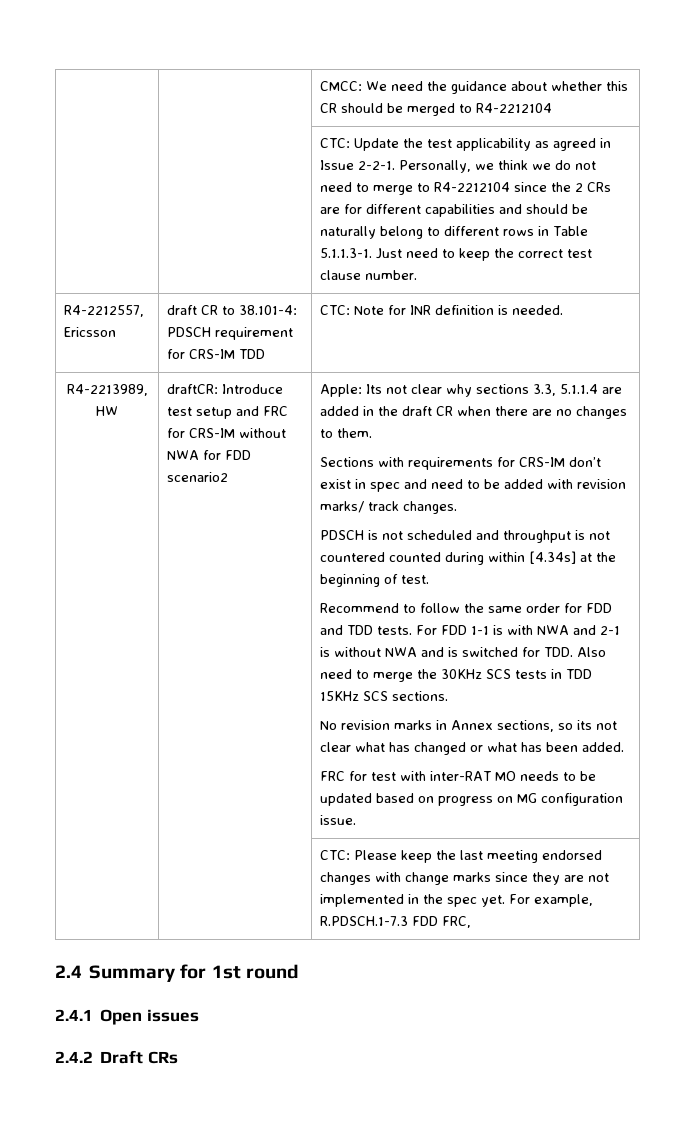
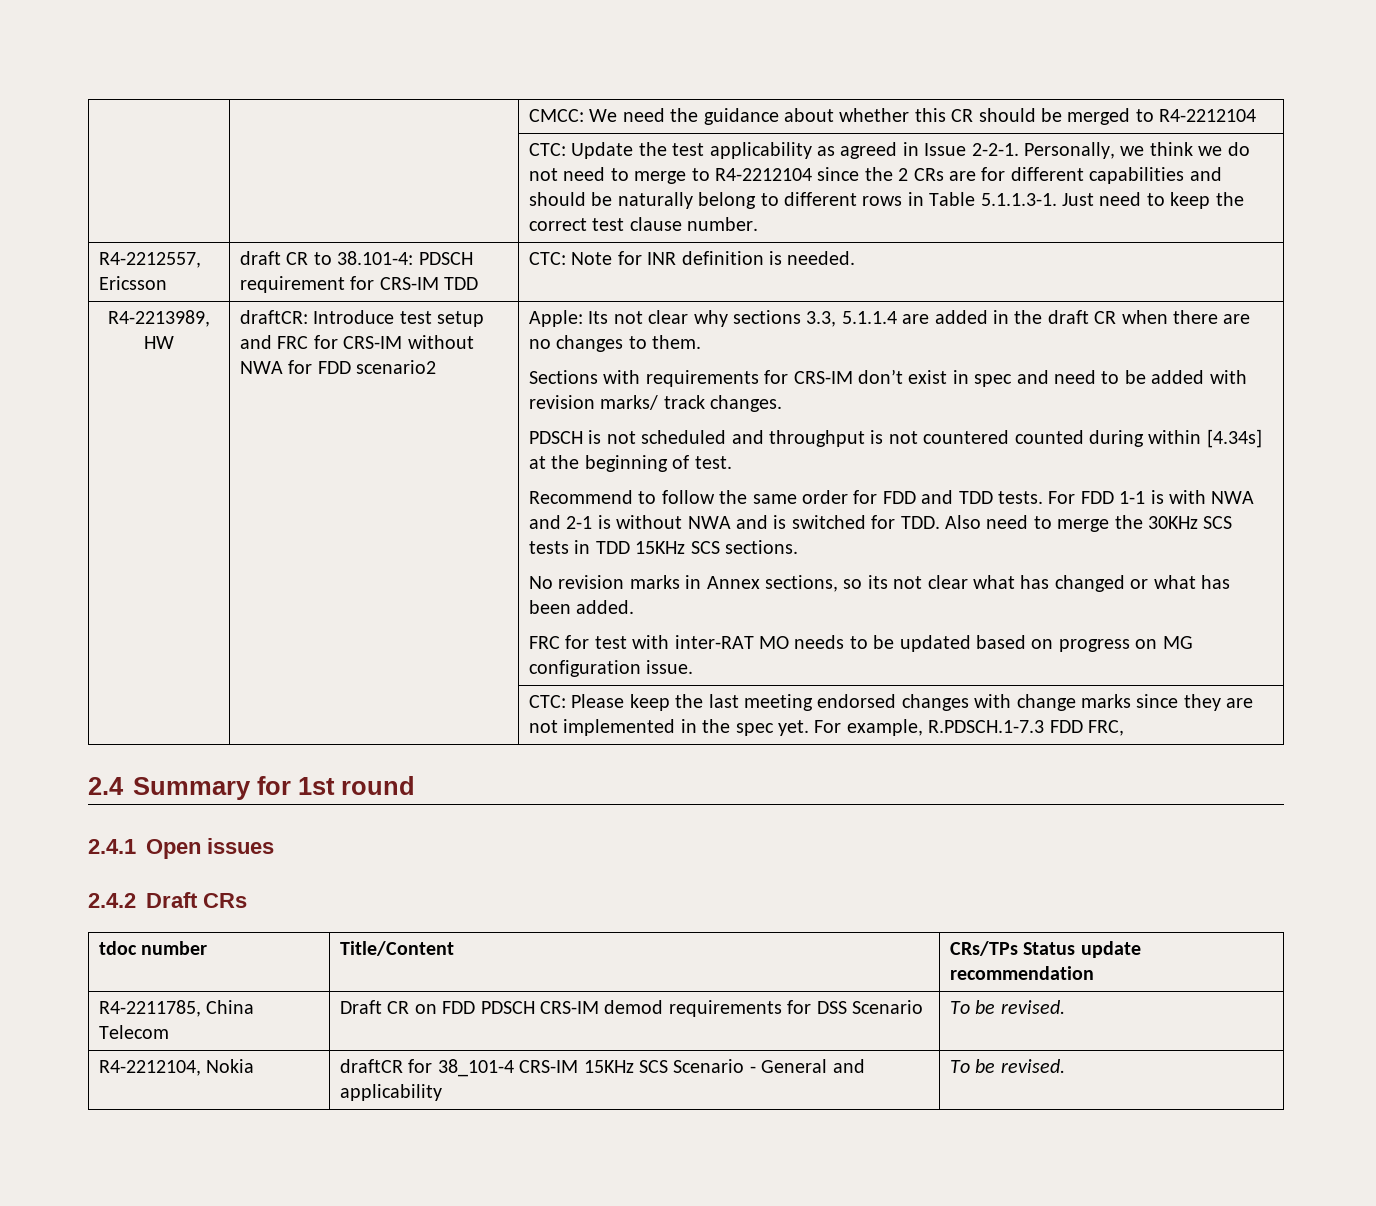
(178, 1057) none -> [99,941,208,955] [340,941,455,956] [950,941,1141,958] [950,966,1095,980] [99,1000,255,1017] [99,1025,170,1039] [340,1000,924,1017] [950,1000,1065,1014] [99,1059,255,1076] [340,1059,865,1077] [340,1084,443,1101] [950,1059,1065,1073] // tdoc number | Title/Content | CRs/TPs Status update recommendation // R4-2211785, China Telecom | Draft CR on FDD PDSCH CRS-IM demod requirements for DSS Scenario | To be revised. // R4-2212104, Nokia | draftCR for 38_101-4 CRS-IM 15KHz SCS Scenario - General and applicability | To be revised.

